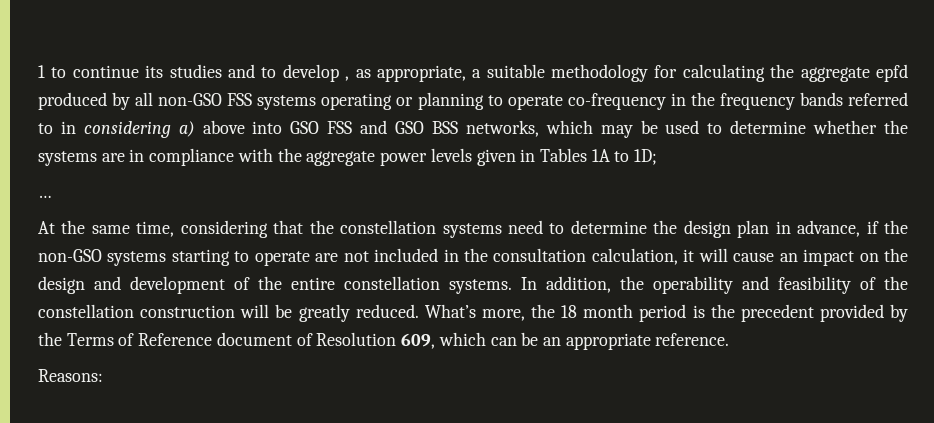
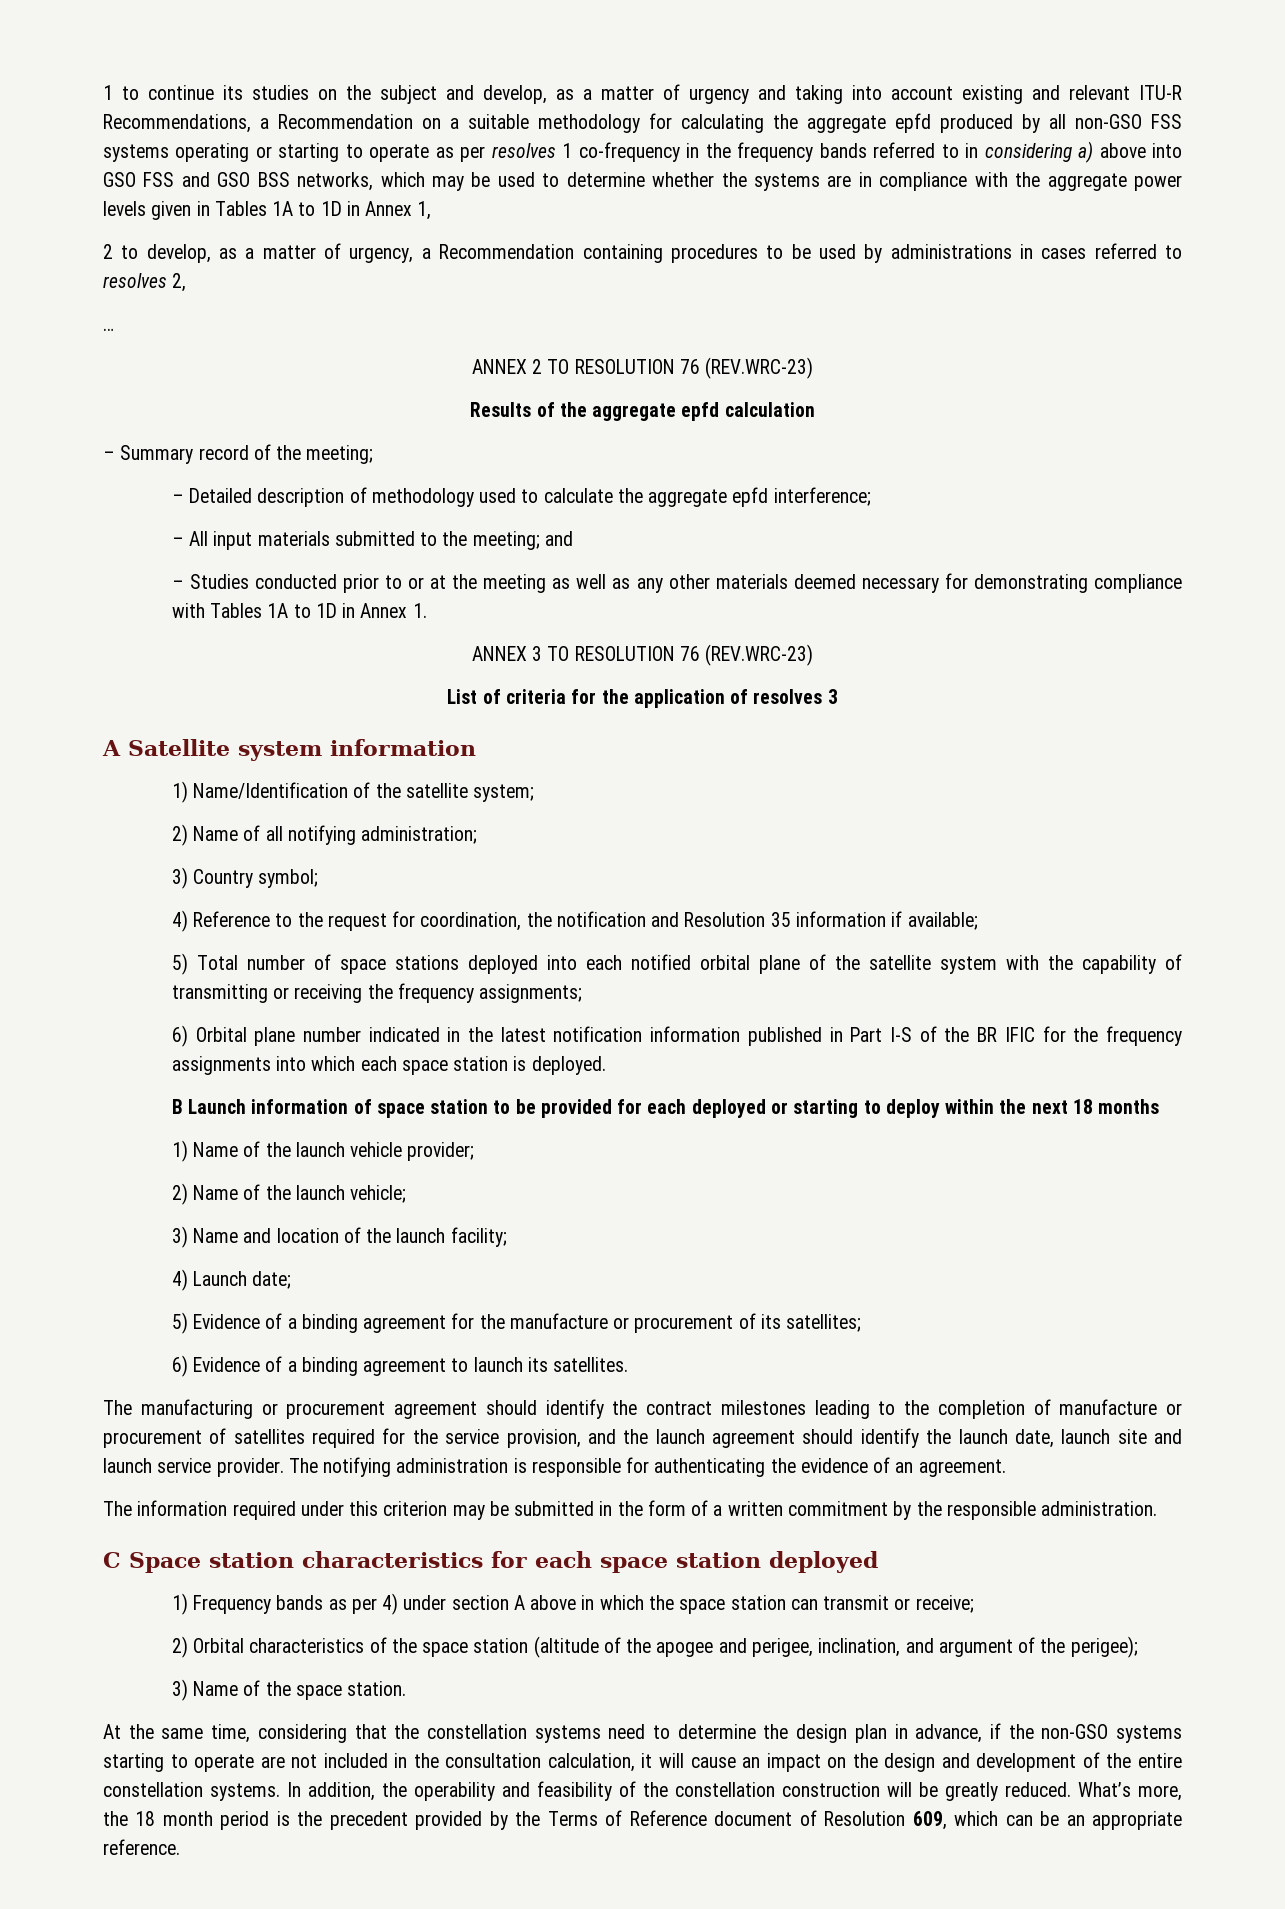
[227,64,466,82] and to develop , as appropriate, -> [318,84,1182,104] [103,114,441,133] on the subject and develop, as a matter of urgency and taking into account existing and relevant ITU-R Recommendations, a Recommendation on
[417,92,563,110] planning to operate -> [278,143,573,162] starting to operate as per resolves 1
[634,149,658,165] [38,195,52,198] 1D; // … -> [320,201,432,220] [103,243,1182,263] [103,273,187,292] [103,328,114,331] [471,357,814,379] [470,402,815,421] [103,444,374,464] [171,487,871,507] [171,531,573,550] [171,573,1182,593] [171,603,427,618] [471,644,814,666] [447,689,838,708] [102,739,476,761] [171,781,535,803] [171,824,478,846] [171,867,319,889] [171,910,978,932] [171,953,1182,975] [171,983,583,1003] [171,1025,1183,1047] [171,1056,606,1075] [171,1099,1160,1118] [171,1140,475,1162] [171,1183,407,1205] [171,1226,507,1248] [171,1269,292,1291] [171,1312,862,1334] [171,1355,629,1377] [103,1399,1182,1419] [103,1428,1182,1448] [103,1457,1006,1477] [103,1500,1158,1520] [103,1551,878,1573] [171,1593,974,1615] [171,1636,1138,1658] [171,1679,407,1701] 1D in Annex 1, // 2 to develop, as a matter of urgency, a Recommendation containing procedures to be used by administrations in cases referred to resolves 2, // … // ANNEX 2 TO RESOLUTION 76 (REV.WRC-23) // Results of the aggregate epfd calculation // – Summary record of the meeting; // – Detailed description of methodology used to calculate the aggregate epfd interference; // – All input materials submitted to the meeting; and // – Studies conducted prior to or at the meeting as well as any other materials deemed necessary for demonstrating compliance with Tables 1A to 1D in Annex 1. // ANNEX 3 TO RESOLUTION 76 (REV.WRC-23) // List of criteria for the application of resolves 3 // A Satellite system information // 1) Name/Identification of the satellite system; // 2) Name of all notifying administration; // 3) Country symbol; // 4) Reference to the request for coordination, the notification and Resolution 35 information if available; // 5) Total number of space stations deployed into each notified orbital plane of the satellite system with the capability of transmitting or receiving the frequency assignments; // 6) Orbital plane number indicated in the latest notification information published in Part I-S of the BR IFIC for the frequency assignments into which each space station is deployed. // B Launch information of space station to be provided for each deployed or starting to deploy within the next 18 months // 1) Name of the launch vehicle provider; // 2) Name of the launch vehicle; // 3) Name and location of the launch facility; // 4) Launch date; // 5) Evidence of a binding agreement for the manufacture or procurement of its satellites; // 6) Evidence of a binding agreement to launch its satellites. // The manufacturing or procurement agreement should identify the contract milestones leading to the completion of manufacture or procurement of satellites required for the service provision, and the launch agreement should identify the launch date, launch site and launch service provider. The notifying administration is responsible for authenticating the evidence of an agreement. // The information required under this criterion may be submitted in the form of a written commitment by the responsible administration. // C Space station characteristics for each space station deployed // 1) Frequency bands as per 4) under section A above in which the space station can transmit or receive; // 2) Orbital characteristics of the space station (altitude of the apogee and perigee, inclination, and argument of the perigee); // 3) Name of the space station.
[38,369,103,382] // Reasons: -> (180, 1847) none

